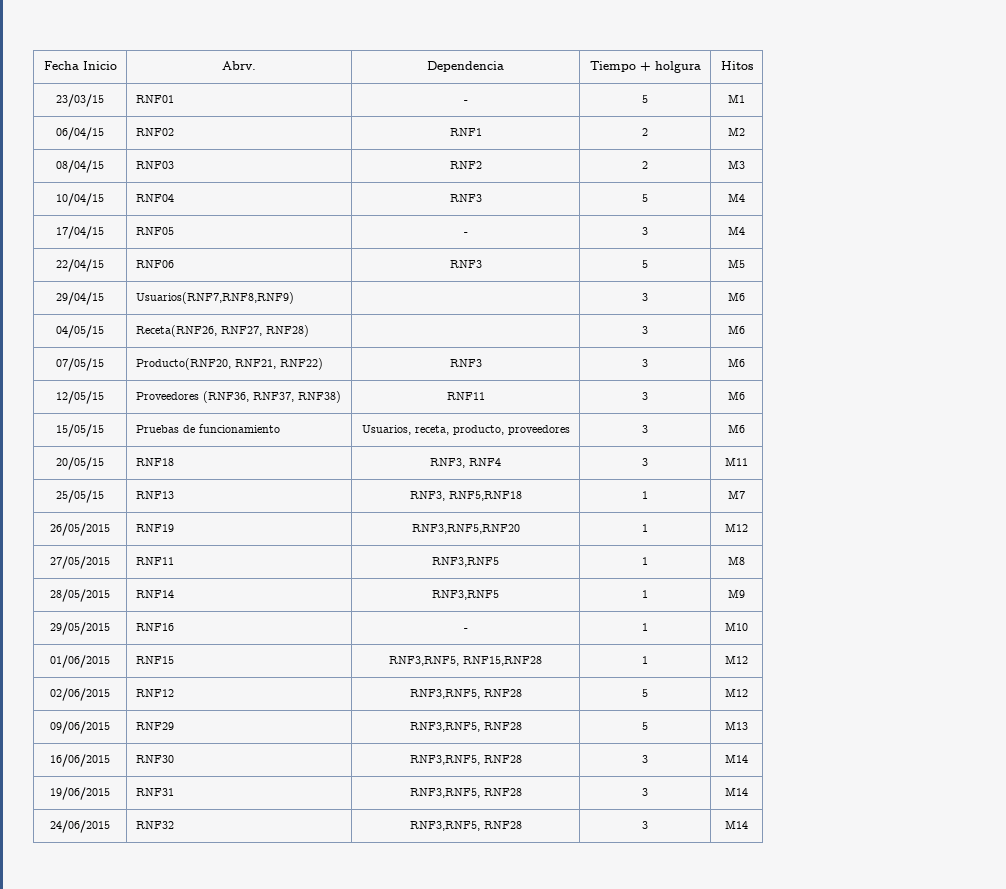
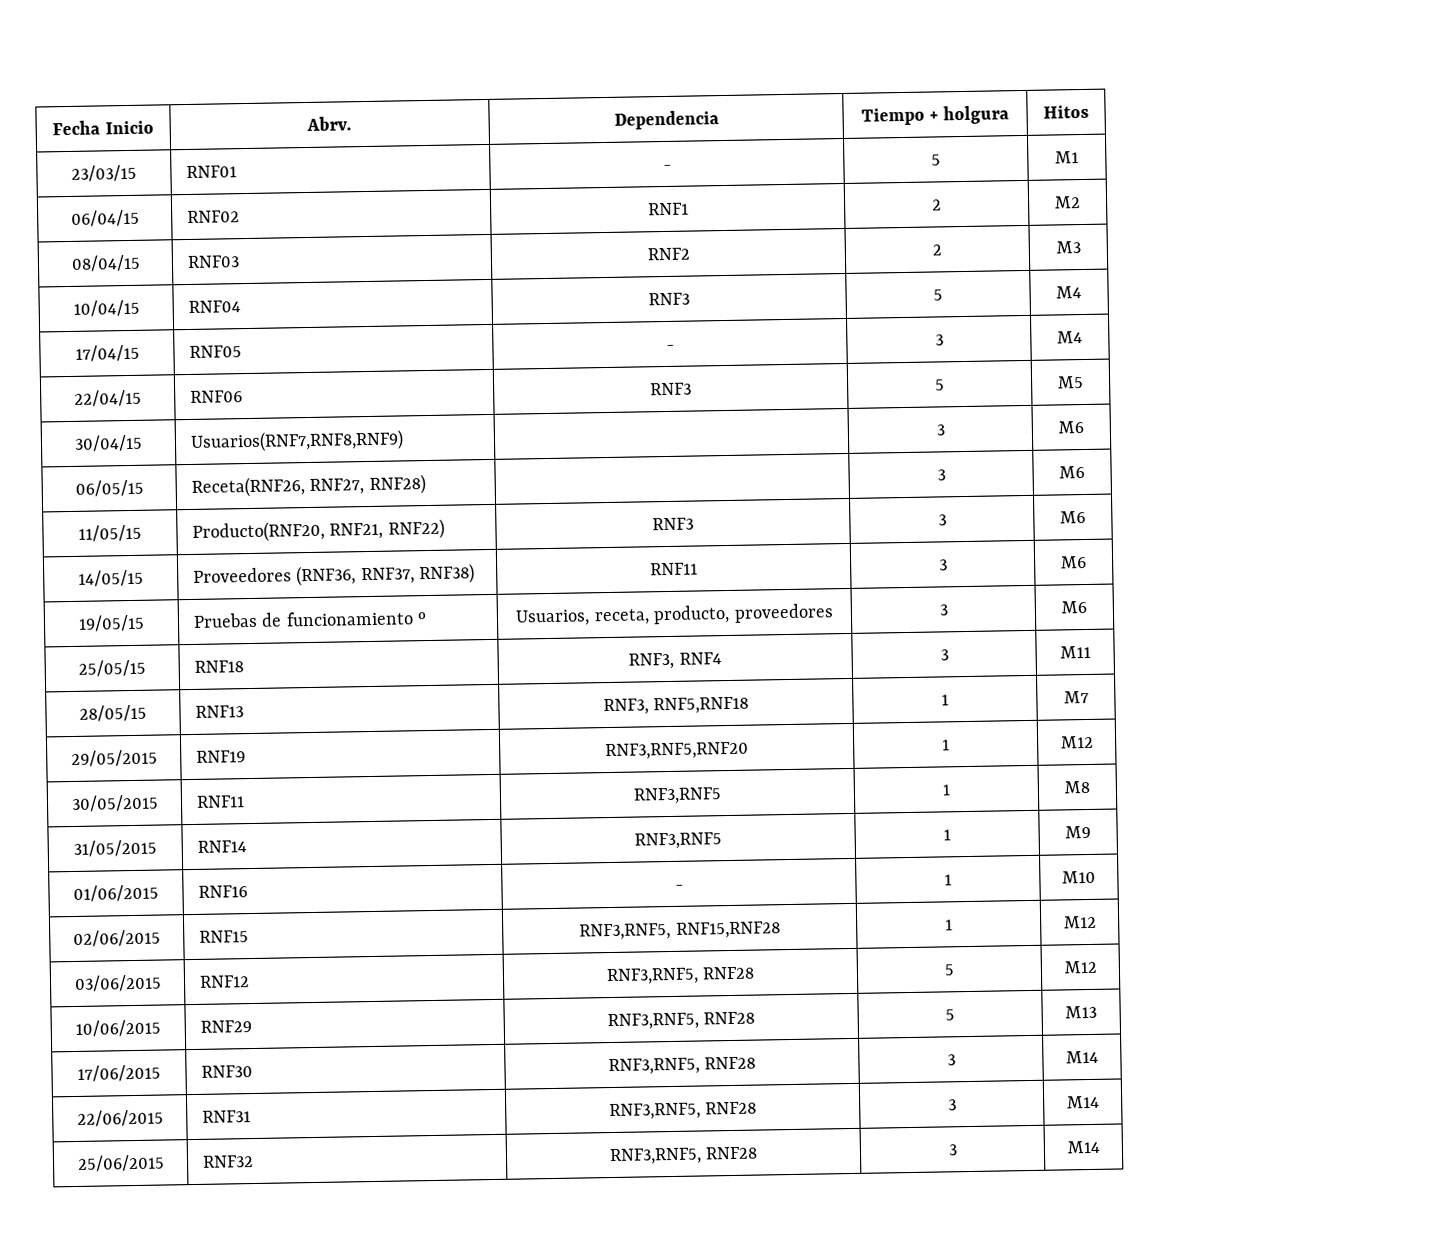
[56,292,104,305] 29/04/15 -> [74,434,143,452] 30/04/15
[56,325,104,338] 04/05/15 -> [74,479,144,497] 06/05/15
[56,358,104,371] 07/05/15 -> [78,524,142,542] 11/05/15
[56,391,104,404] 12/05/15 -> [78,569,144,587] 14/05/15
[56,424,104,437] 15/05/15 -> [78,614,145,632] 19/05/15
(280, 428) none -> [417,612,428,625] º
[56,457,104,470] 20/05/15 -> [78,659,146,677] 25/05/15
[56,490,104,503] 25/05/15 -> [79,704,147,722] 28/05/15
[50,523,110,536] 26/05/2015 -> [70,749,158,768] 29/05/2015
[50,556,110,569] 27/05/2015 -> [70,794,159,813] 30/05/2015
[50,589,110,602] 28/05/2015 -> [73,839,157,857] 31/05/2015
[50,622,110,635] 29/05/2015 -> [73,884,159,902] 01/06/2015
[50,655,110,668] 01/06/2015 -> [73,929,161,948] 02/06/2015
[50,688,110,701] 02/06/2015 -> [73,974,162,992] 03/06/2015
[50,721,110,734] 09/06/2015 -> [75,1019,161,1037] 10/06/2015
[50,754,110,767] 16/06/2015 -> [77,1064,161,1082] 17/06/2015
[50,787,110,800] 19/06/2015 -> [76,1109,164,1127] 22/06/2015
[50,820,110,833] 24/06/2015 -> [76,1154,165,1172] 25/06/2015

